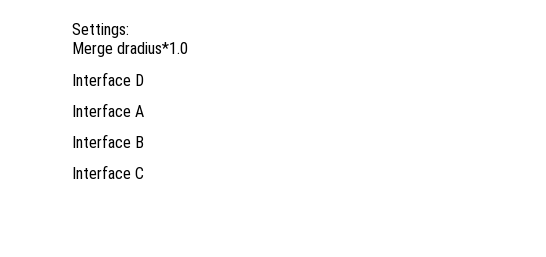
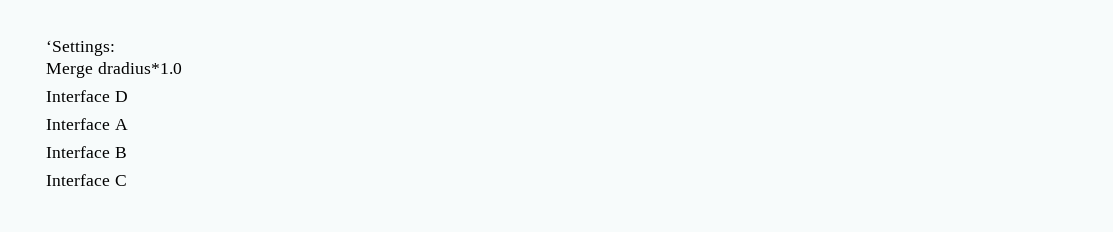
[72,23,129,38] Settings: -> [46,40,115,56] ‘Settings:

